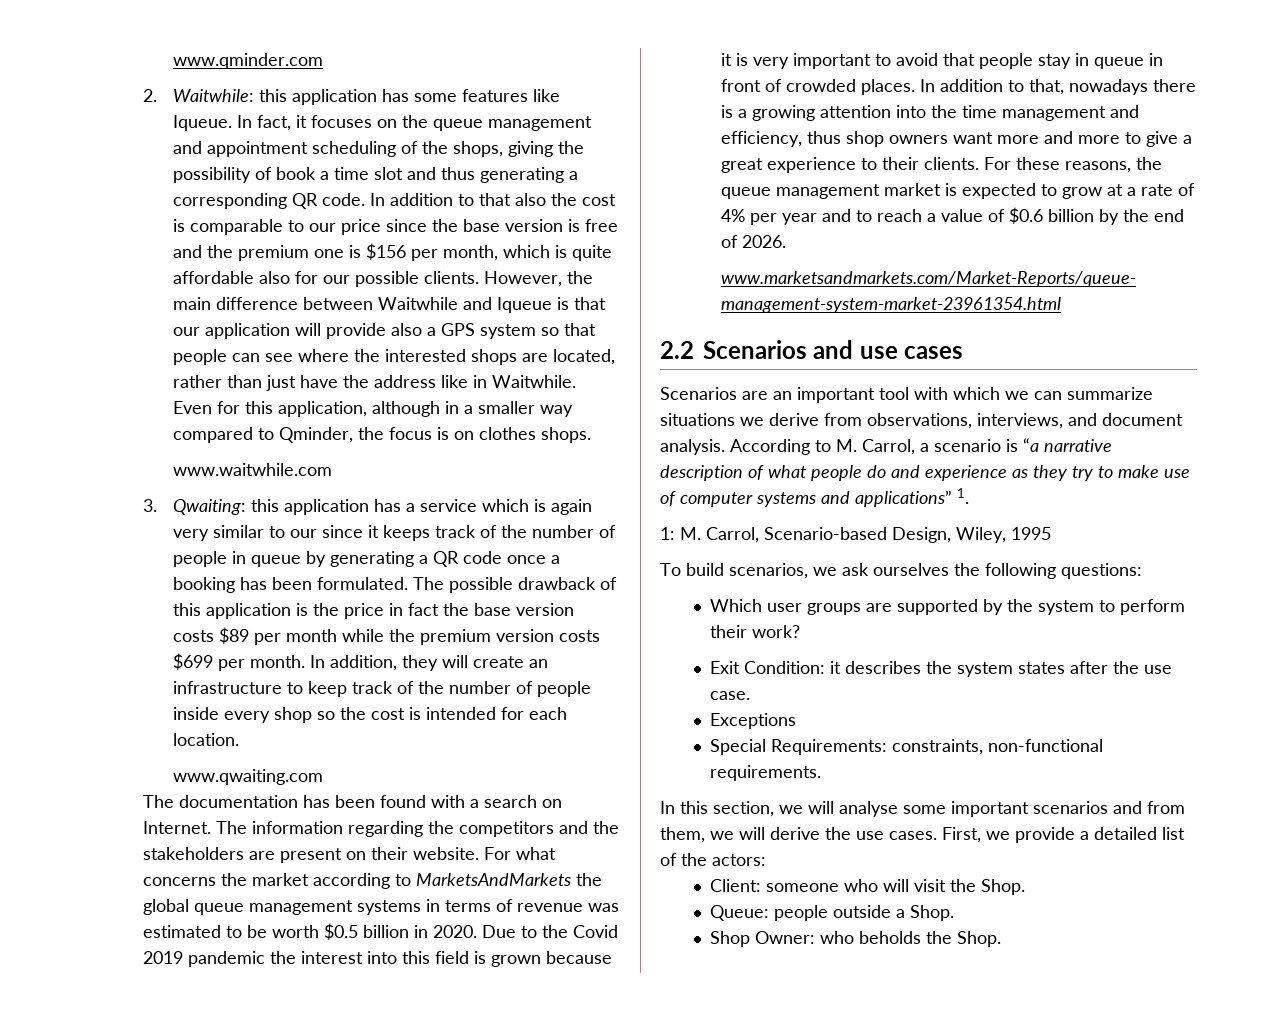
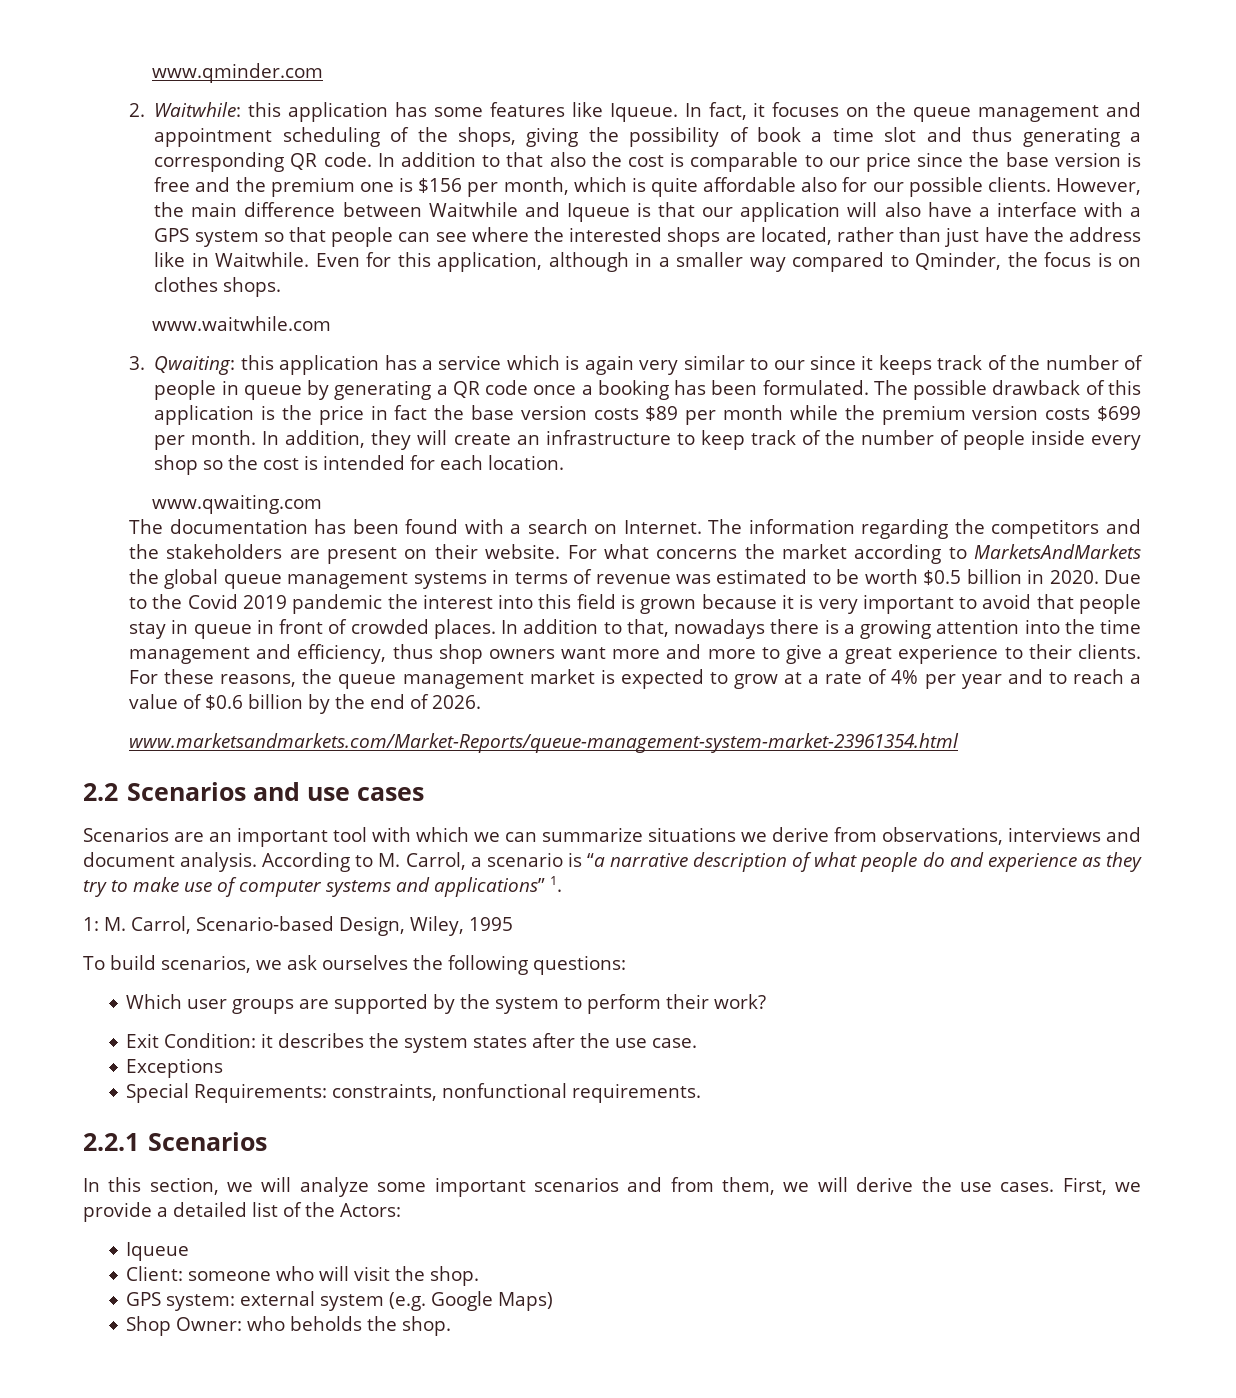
[326,323,423,339] provide also -> [884,202,1123,217] also have a interface with
[977,413,1063,429] interviews, -> [1008,827,1101,842] interviews
[988,739,1104,752] non-functional -> [442,1083,568,1098] nonfunctional
(822, 773) none -> [83,1132,268,1151] // 2.2.1 Scenarios
[839,801,898,817] analyse -> [299,1177,369,1197] analyze
[712,854,766,866] actors: -> [340,1203,401,1217] [126,1242,190,1261] Actors: // Iqueue
[981,879,1026,895] [710,905,955,921] Shop. // Queue: people outside a Shop. -> [430,1266,480,1286] [126,1291,554,1311] shop. // GPS system: external system (e.g. Google Maps)
[957,931,1002,947] Shop. -> [402,1316,452,1336] shop.

